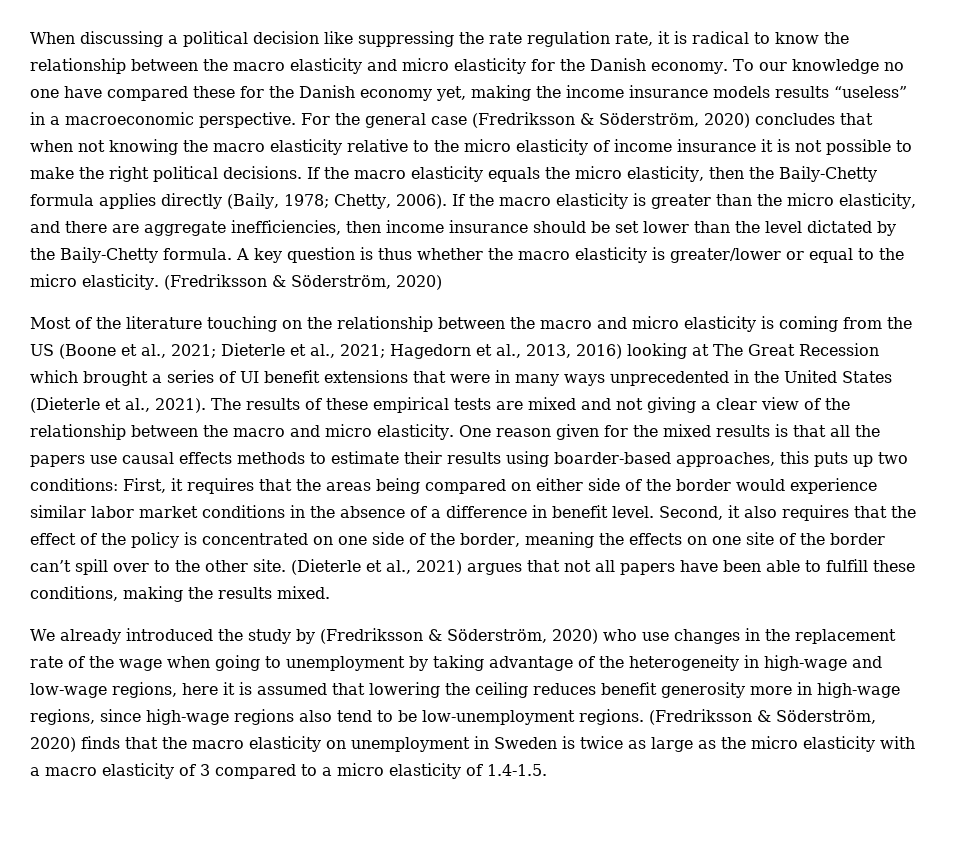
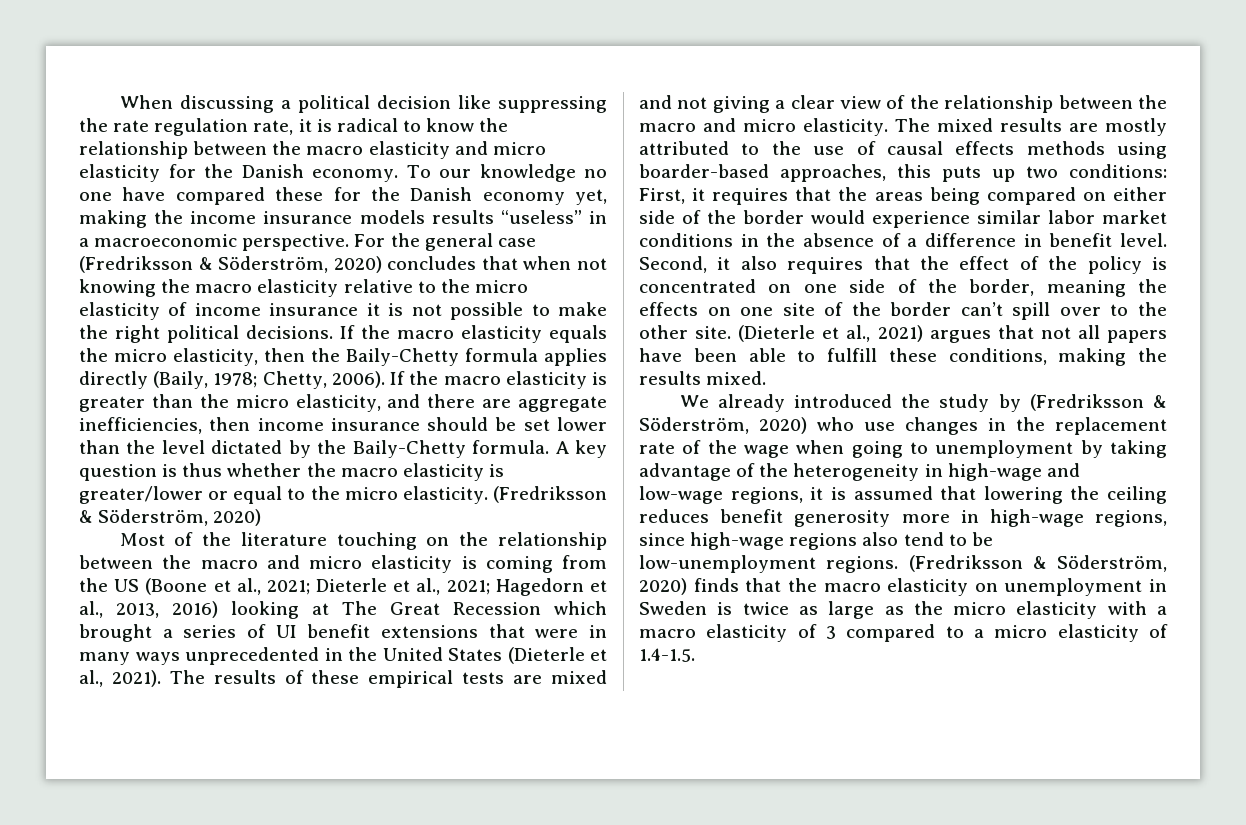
[458,424,880,440] [30,451,501,467] One reason given for the mixed results is that all the papers use causal effects methods to estimate their results -> [895,118,1167,136] [639,141,1105,155] The mixed results are mostly attributed to the use of causal effects methods
[182,683,218,695] here -> (803, 495) none

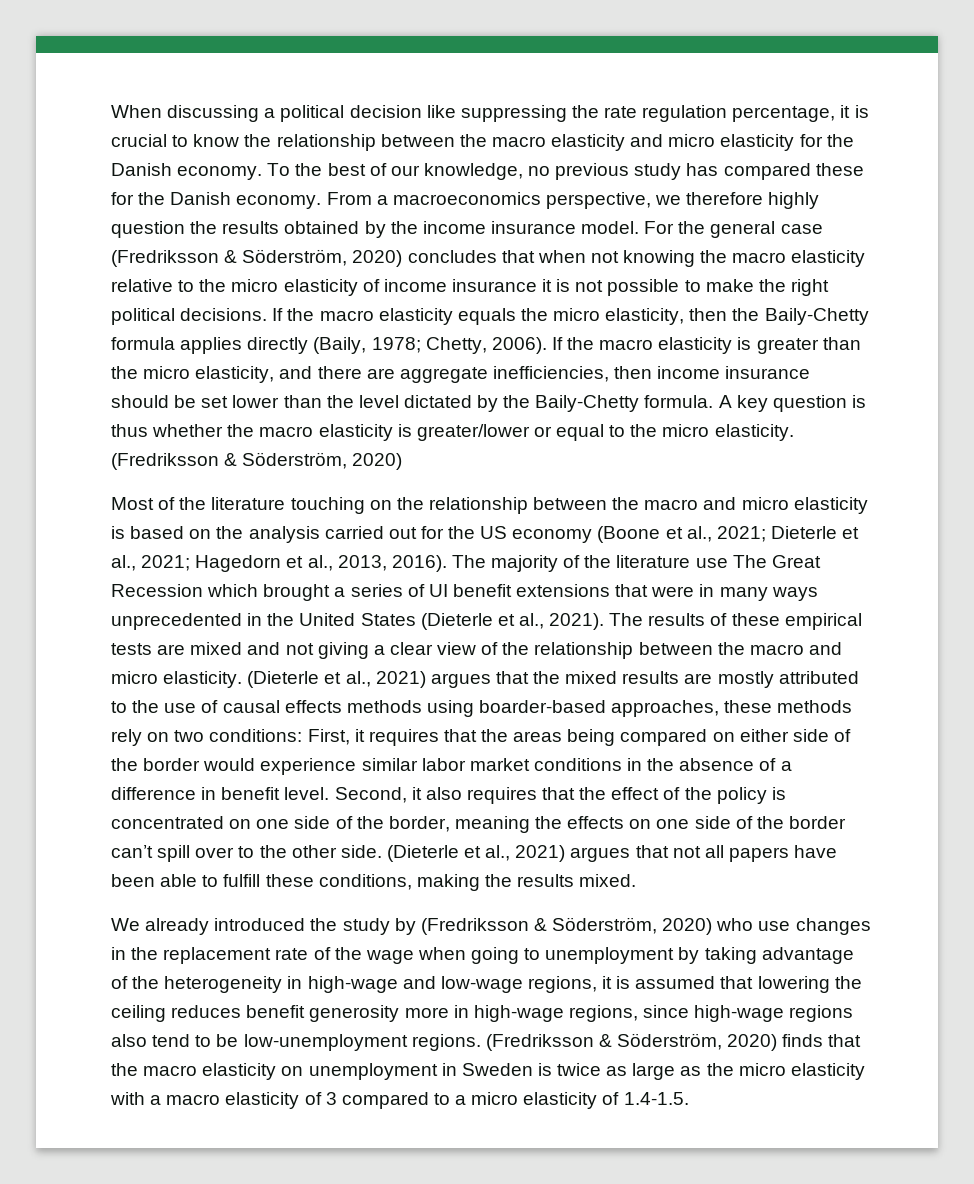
[253,118,398,135] rate, it is radical -> [732,105,869,122] [111,134,167,147] percentage, it is crucial
[438,164,607,182] [79,187,166,201] our knowledge no one have -> [295,163,719,180] the best of our knowledge, no previous study has
[482,189,607,205] [79,210,608,228] [79,234,350,251] economy yet, making the income insurance models results “useless” in a macroeconomic perspective. -> [236,192,820,209] [111,221,640,238] economy. From a macroeconomics perspective, we therefore highly question the results obtained by the income insurance model.
[485,555,607,573] coming from -> [130,526,444,543] based on the analysis carried out for
(140, 585) none -> [512,529,593,543] economy
[172,601,329,619] 2016) looking at -> [391,555,728,572] 2016). The majority of the literature use
[895,118,930,132] The -> [247,671,561,688] (Dieterle et al., 2021) argues that the
[897,164,1015,182] this puts up -> [724,700,853,713] [111,729,170,746] these methods rely on
[782,303,815,316] site -> [694,816,731,829] side
[695,326,732,339] site. -> [340,845,382,858] side.

